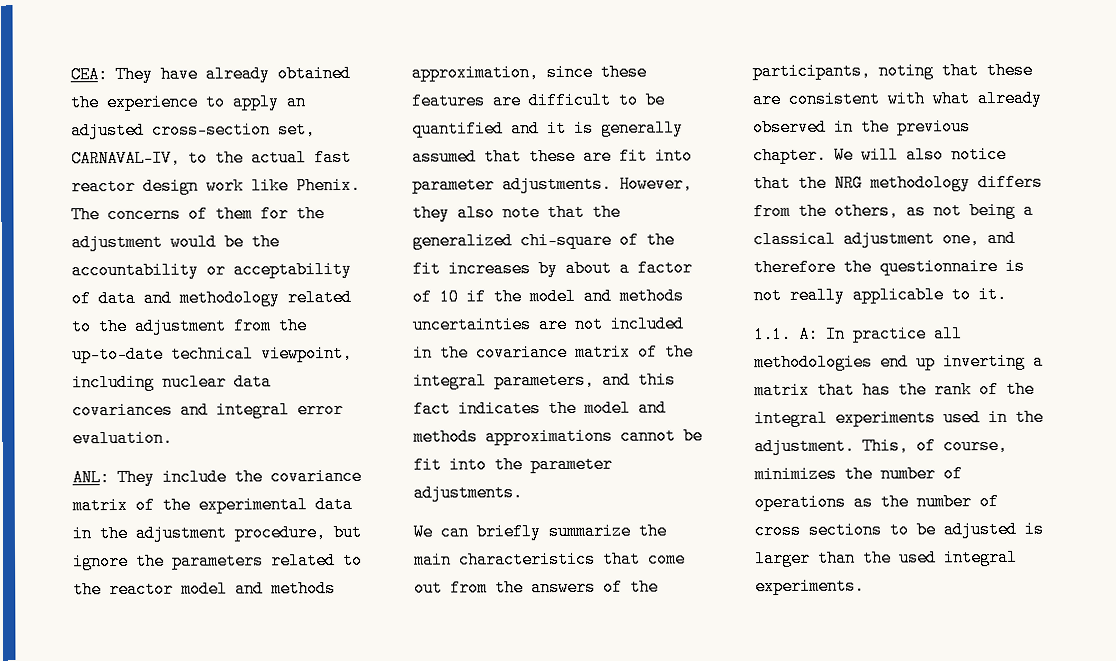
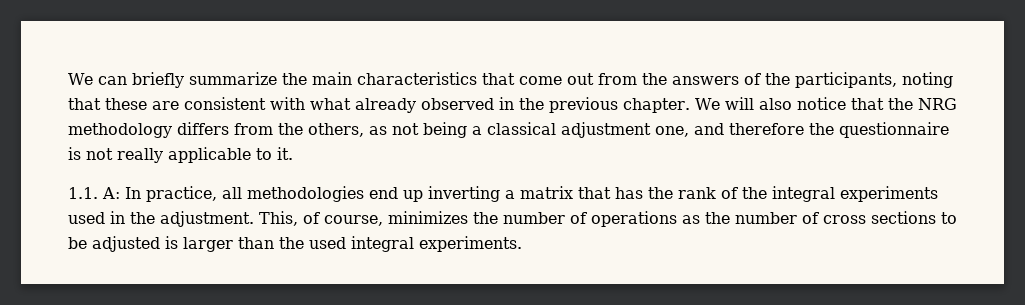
[70,64,351,84] [70,93,306,112] [71,121,316,140] [71,148,352,168] [71,176,361,196] [71,205,325,224] [71,233,280,252] [71,260,352,280] [71,288,352,308] [71,317,308,336] [72,344,353,364] [72,373,272,392] [72,400,344,420] [72,429,173,448] [72,467,362,487] [72,495,353,515] [72,523,362,543] [73,551,363,571] [73,580,336,599] [411,63,647,82] [411,91,665,110] [412,119,684,138] [412,147,693,166] [412,175,693,194] [412,203,621,222] [412,231,675,250] [412,259,693,278] [412,287,684,306] [412,315,685,334] [413,343,694,362] [413,371,676,390] [413,399,667,418] [413,427,703,446] [413,455,613,474] [413,484,523,502] CEA: They have already obtained the experience to apply an adjusted cross-section set, CARNAVAL-IV, to the actual fast reactor design work like Phenix. The concerns of them for the adjustment would be the accountability or acceptability of data and methodology related to the adjustment from the up-to-date technical viewpoint, including nuclear data covariances and integral error evaluation. // ANL: They include the covariance matrix of the experimental data in the adjustment procedure, but ignore the parameters related to the reactor model and methods approximation, since these features are difficult to be quantified and it is generally assumed that these are fit into parameter adjustments. However, they also note that the generalized chi-square of the fit increases by about a factor of 10 if the model and methods uncertainties are not included in the covariance matrix of the integral parameters, and this fact indicates the model and methods approximations cannot be fit into the parameter adjustments. // -> (68, 79) none
[852,325,927,343] practice -> [146,186,217,202] practice,

